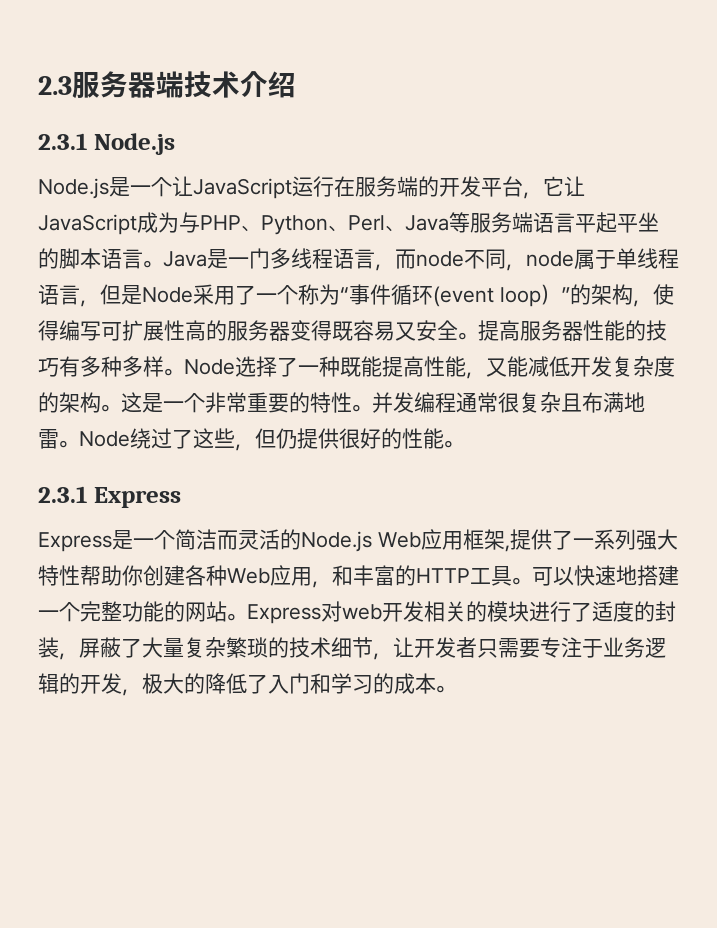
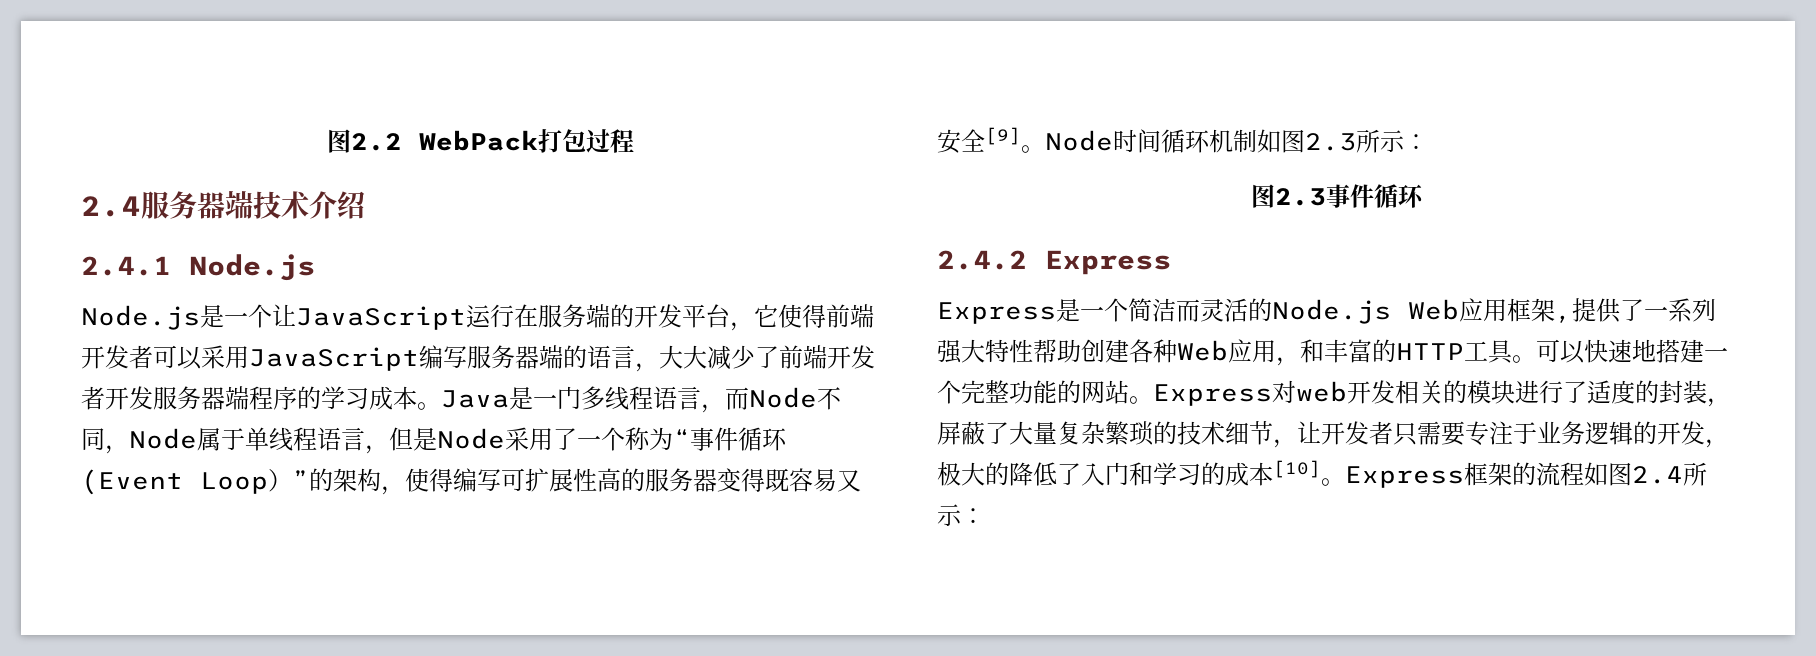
[38,76,72,95] 2.3 -> [326,129,634,153] [81,196,141,217] 图2.2 WebPack打包过程 // 2.4
[38,133,87,150] 2.3.1 -> [81,256,171,276] 2.4.1
[564,176,585,197] [38,212,659,235] [38,248,143,269] 让JavaScript成为与PHP、Python、Perl、Java等服务端语言平起平坐的脚本语言 -> [778,304,874,328] [81,345,875,372] [81,386,417,410] 使得前端开发者可以采用JavaScript编写服务器端的语言，大大减少了前端开发者开发服务器端程序的学习成本
[416,249,574,271] node不同，node -> [749,387,841,410] [81,428,197,454] Node不同，Node
[433,286,541,307] (event loop -> [81,469,268,495] (Event Loop
[458,320,667,341] [38,356,675,379] [38,392,645,413] [38,428,464,451] [38,486,87,503] 。提高服务器性能的技巧有多种多样。Node选择了一种既能提高性能，又能减低开发复杂度的架构。这是一个非常重要的特性。并发编程通常很复杂且布满地雷。Node绕过了这些，但仍提供很好的性能。 // 2.3.1 -> [985,127,1021,145] [1021,129,1428,153] [1250,184,1424,208] [937,250,1027,270] [9]。Node时间循环机制如图2.3所示： // 图2.3事件循环 // 2.4.2
[122,565,143,586] 你 -> (1081, 351) none
[436,685,456,693] 。 -> [1273,460,1321,478] [1321,462,1707,488] [937,504,985,527] [10]。Express框架的流程如图2.4所示：

